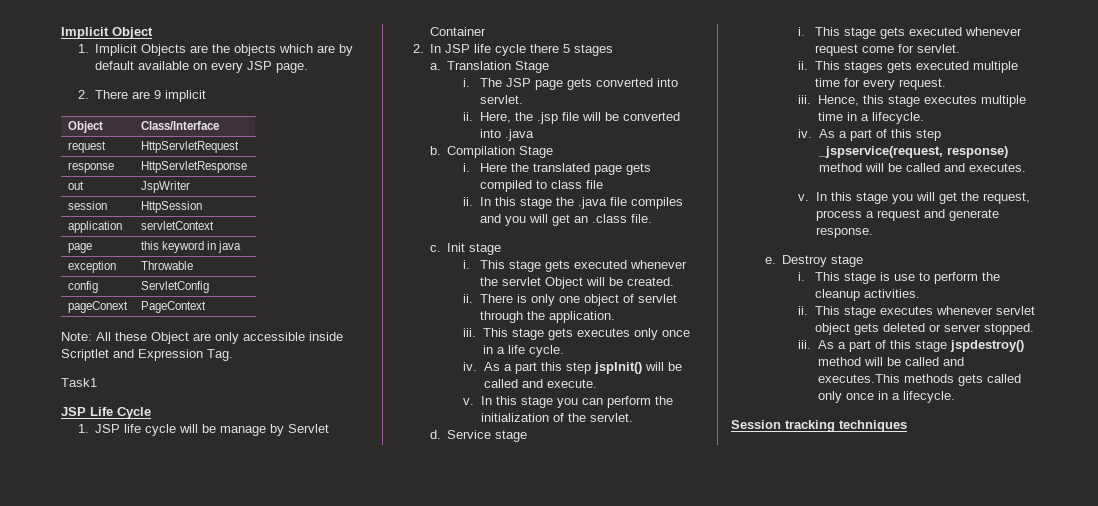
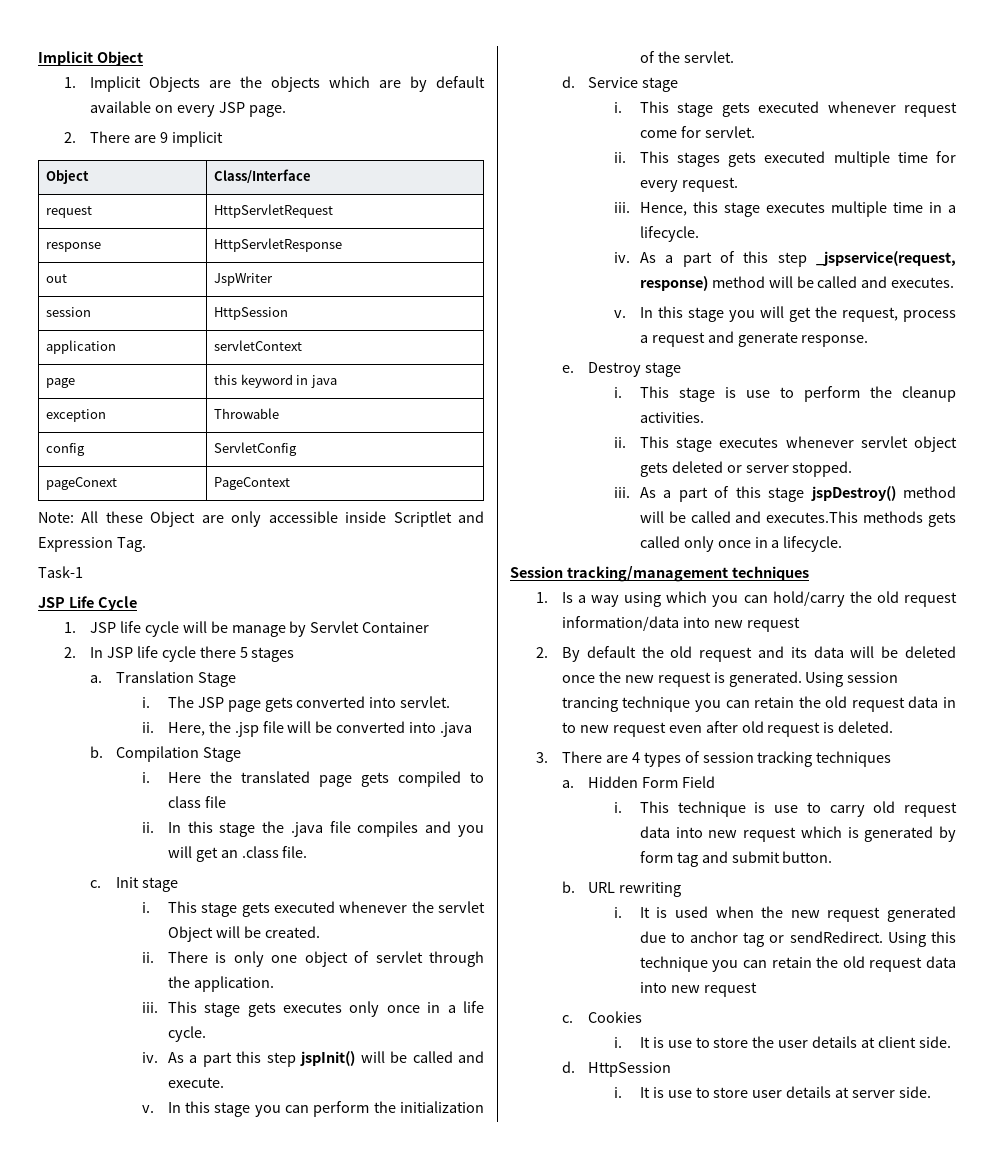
[61,378,97,387] Task1 -> [38,566,83,578] Task-1
[949,340,1024,352] jspdestroy() -> [810,486,896,501] jspDestroy()
[785,420,907,432] tracking techniques -> [566,566,809,582] [535,591,958,607] [561,616,800,632] [535,646,956,662] [561,671,899,687] [561,696,957,712] [561,721,894,737] [535,751,892,767] [561,776,715,788] [613,801,957,817] [639,826,956,842] [639,851,833,867] [561,881,681,897] [613,906,956,922] [639,931,956,947] [639,956,956,972] [639,982,757,997] [561,1011,642,1023] [613,1036,951,1048] [561,1061,671,1077] [613,1086,932,1098] tracking/management techniques // 1. Is a way using which you can hold/carry the old request information/data into new request // 2. By default the old request and its data will be deleted once the new request is generated. Using session trancing technique you can retain the old request data in to new request even after old request is deleted. // 3. There are 4 types of session tracking techniques // a. Hidden Form Field // i. This technique is use to carry old request data into new request which is generated by form tag and submit button. // b. URL rewriting // i. It is used when the new request generated due to anchor tag or sendRedirect. Using this technique you can retain the old request data into new request // c. Cookies // i. It is use to store the user details at client side. // d. HttpSession // i. It is use to store user details at server side.

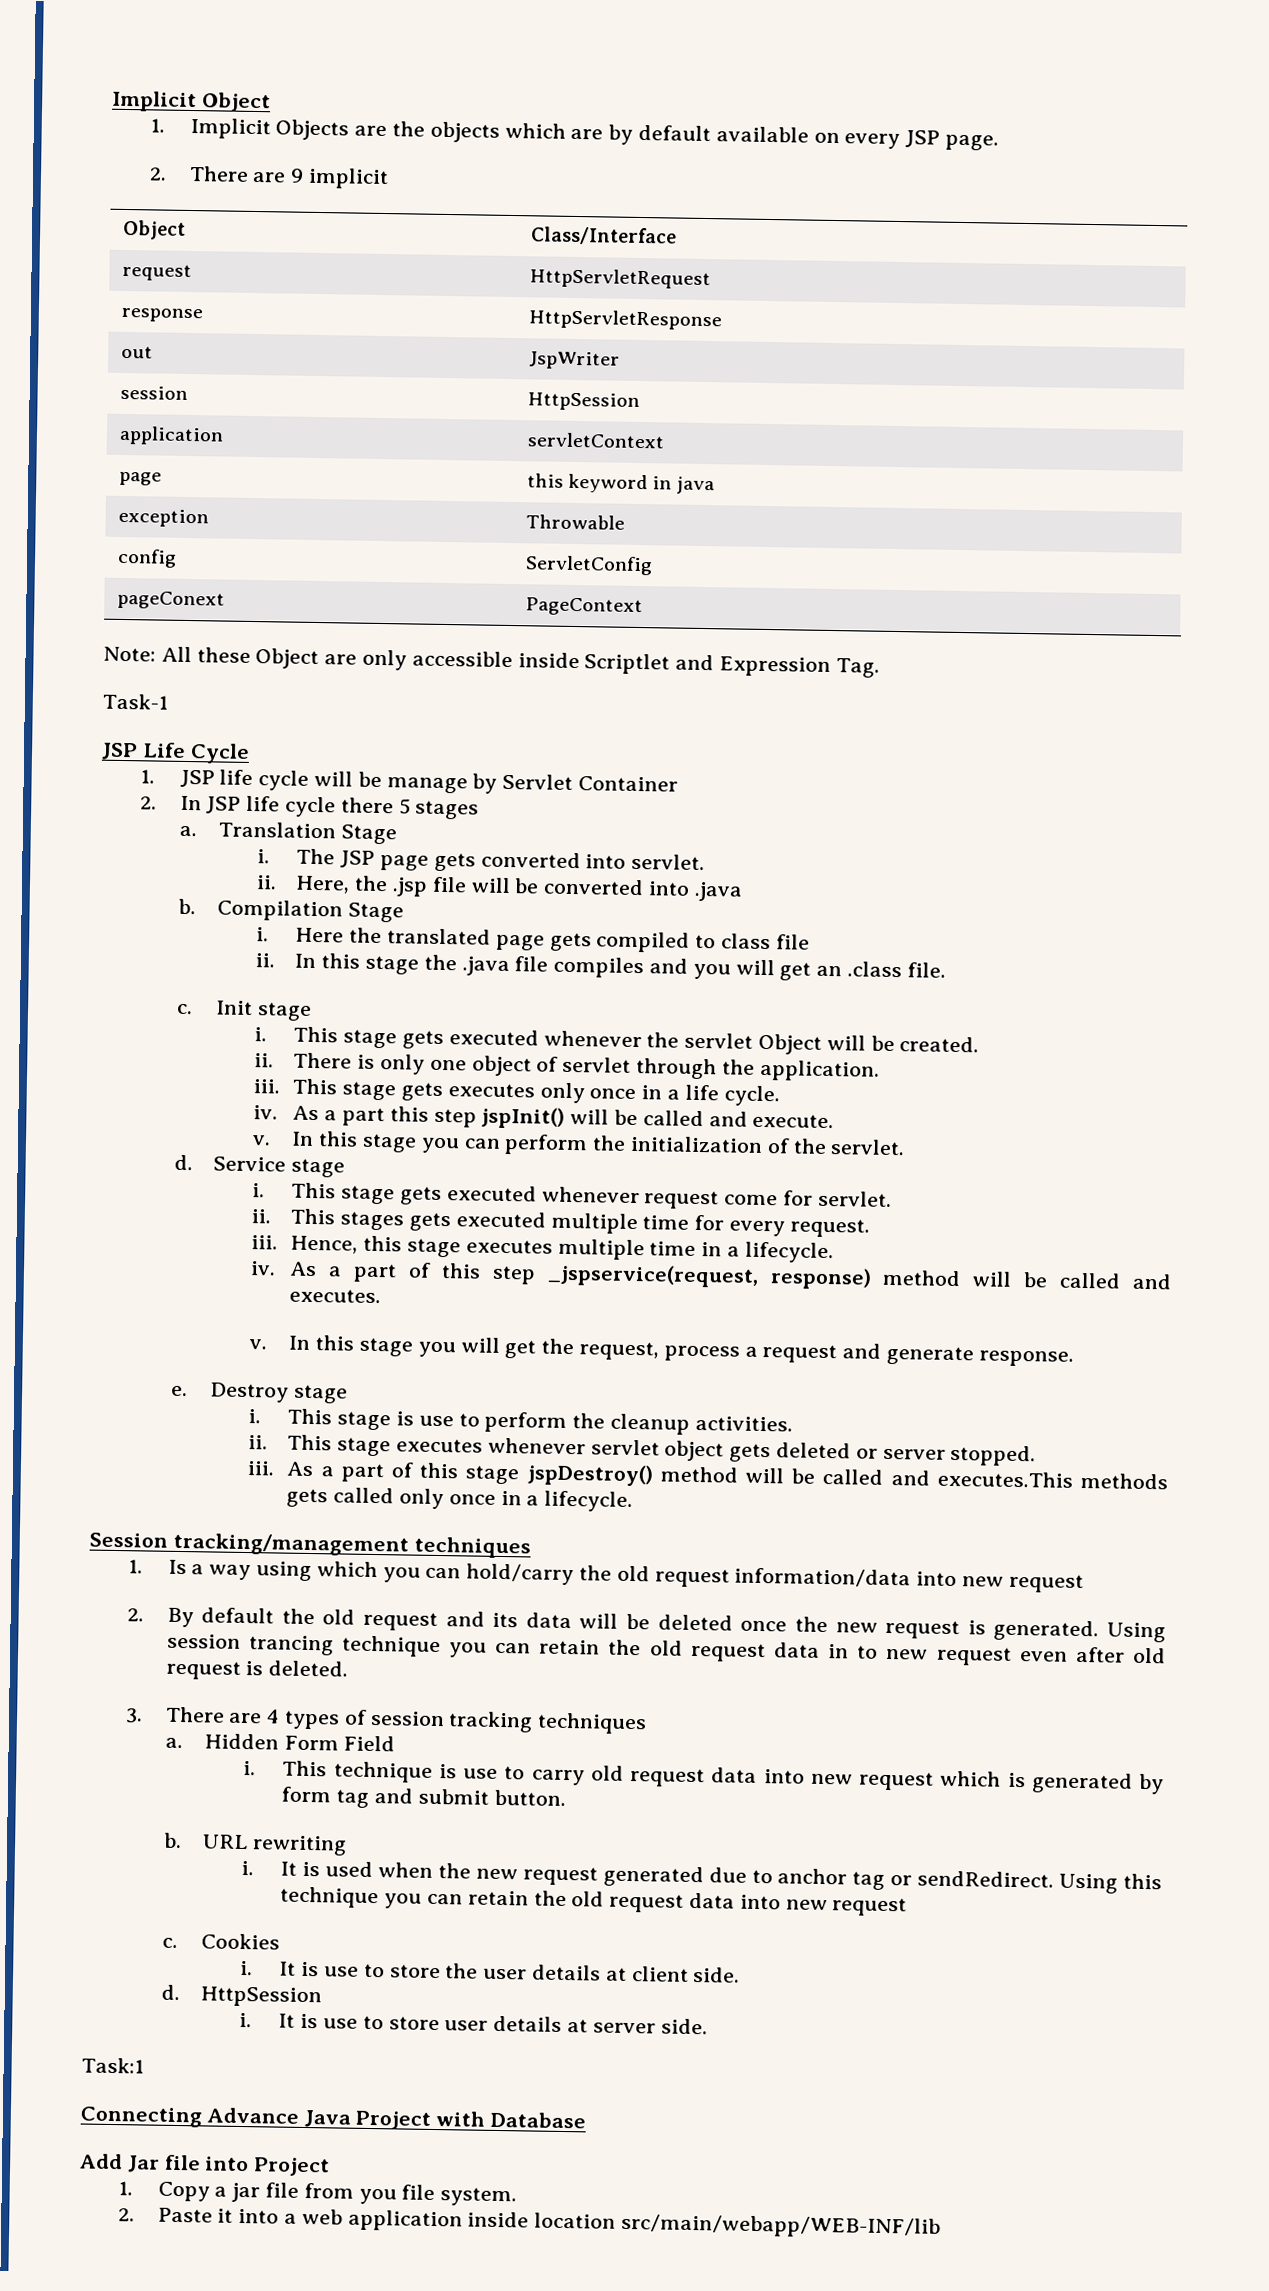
(932, 1092) none -> [81,2057,144,2074] [80,2106,587,2130] [80,2153,331,2177] [118,2181,518,2207] [118,2207,941,2239] // Task:1 // Connecting Advance Java Project with Database // Add Jar file into Project // 1. Copy a jar file from you file system. // 2. Paste it into a web application inside location src/main/webapp/WEB-INF/lib

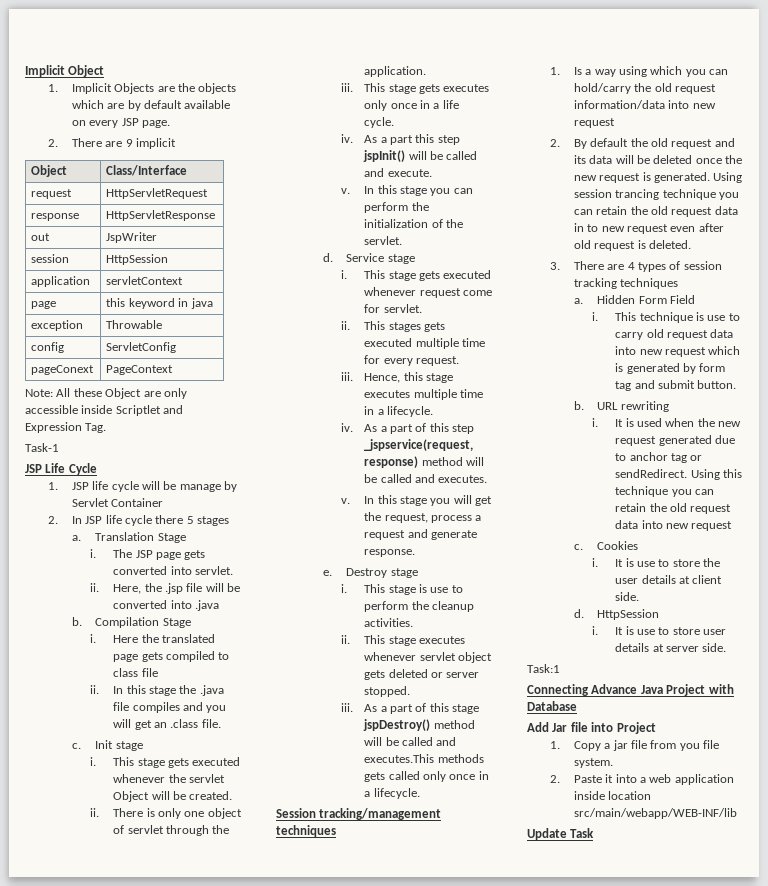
(941, 2226) none -> [527,828,595,840] // Update Task

